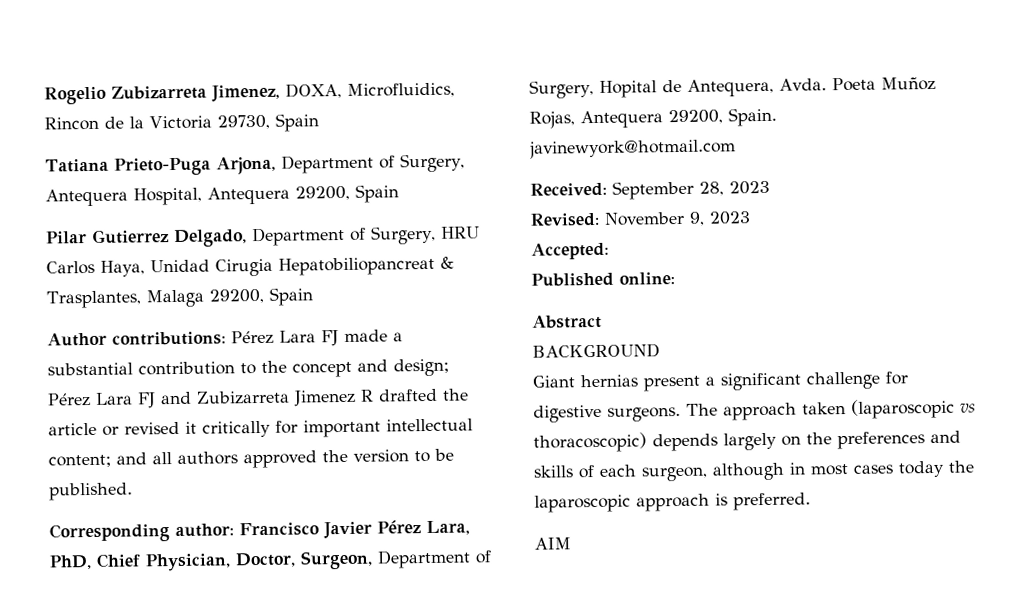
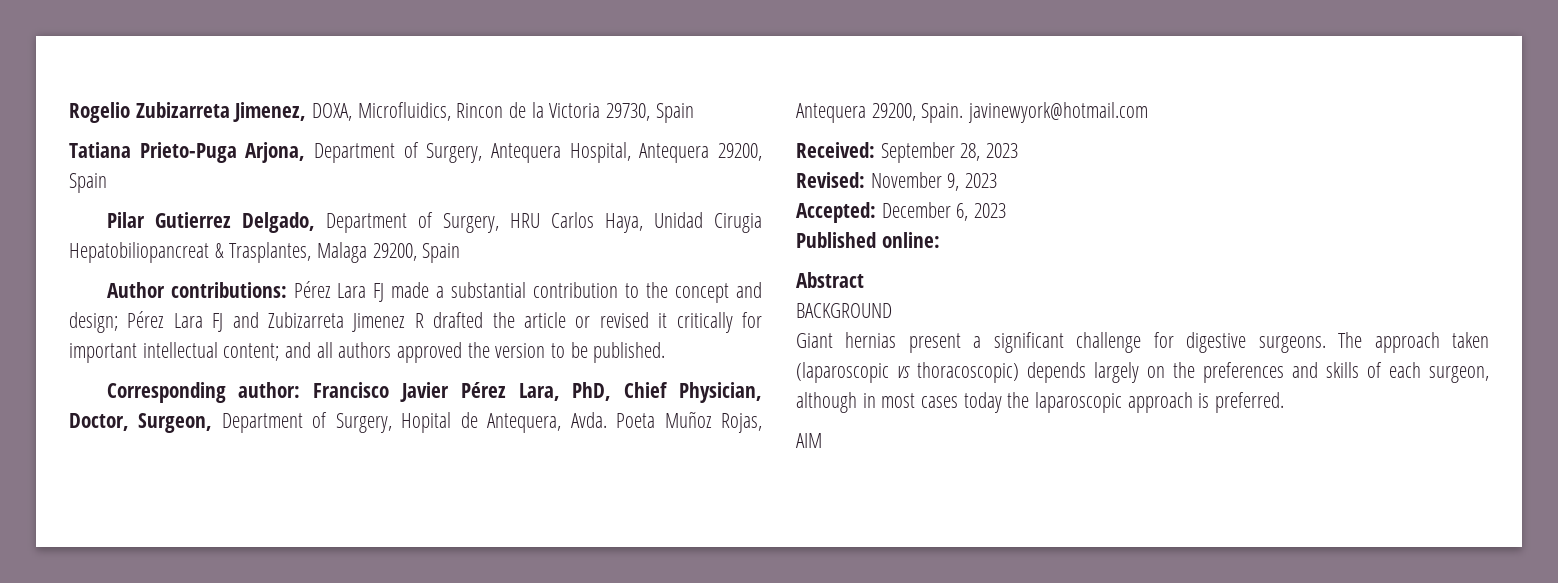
(609, 251) none -> [881,202,1007,221] December 6, 2023

